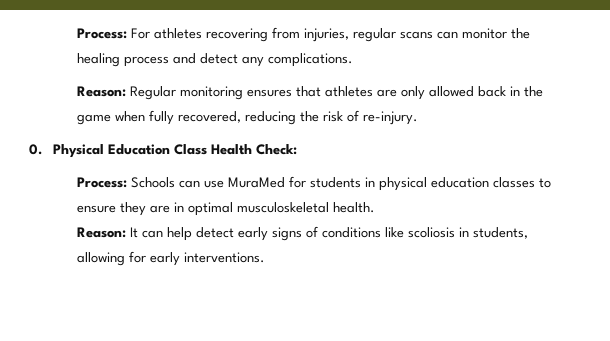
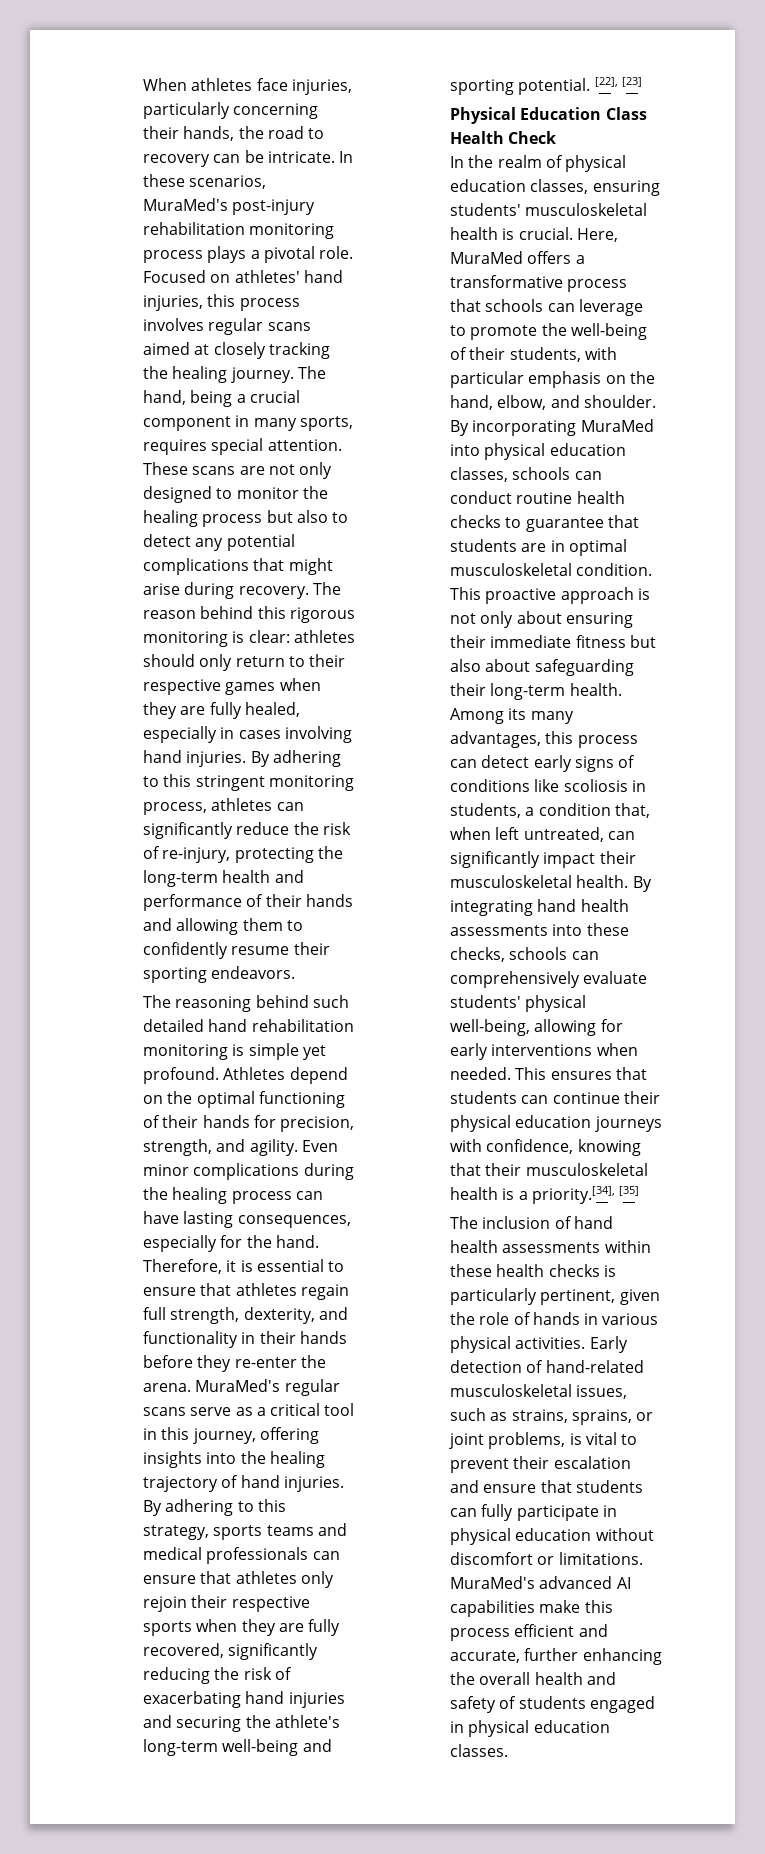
[76,27,530,42] [76,53,353,67] [76,86,543,100] [76,111,145,125] Process: For athletes recovering from injuries, regular scans can monitor the healing process and detect any complications. // Reason: Regular monitoring ensures that athletes are only allowed back in the game when -> [143,78,352,95] [143,102,319,119] [143,126,324,141] [143,150,353,167] [143,174,267,189] [143,198,316,215] [143,222,335,239] [143,246,353,263] [143,270,343,283] [143,294,300,311] [143,318,311,335] [143,342,330,359] [143,366,326,383] [143,390,300,407] [143,415,353,431] [143,438,342,455] [143,462,332,479] [143,486,328,503] [143,510,348,527] [143,534,295,551] [143,558,333,575] [143,582,341,599] [143,606,355,623] [143,630,355,647] [143,654,345,671] [143,678,321,695] [143,702,300,719] [143,726,352,743] [143,750,341,767] [143,774,354,791] [143,798,304,815] [143,822,351,839] [143,846,343,863] [143,870,304,887] [143,894,353,911] [143,918,303,935] [143,942,330,959] [143,966,296,983] [143,995,349,1012] [143,1019,354,1032] [143,1043,326,1060] [143,1067,348,1084] [143,1091,345,1108] [143,1115,354,1132] [143,1139,338,1156] [143,1163,354,1180] [143,1187,323,1204] [143,1211,351,1228] [143,1235,319,1252] [143,1259,344,1274] [143,1283,349,1300] [143,1307,348,1324] [143,1331,347,1348] [143,1355,326,1372] [143,1379,340,1396] [143,1403,355,1416] [143,1427,319,1444] [143,1451,325,1468] [143,1475,344,1492] [143,1499,286,1516] [143,1523,347,1540] [143,1547,340,1564] [143,1571,334,1588] [143,1595,310,1612] [143,1619,304,1636] When athletes face injuries, particularly concerning their hands, the road to recovery can be intricate. In these scenarios, MuraMed's post-injury rehabilitation monitoring process plays a pivotal role. Focused on athletes' hand injuries, this process involves regular scans aimed at closely tracking the healing journey. The hand, being a crucial component in many sports, requires special attention. These scans are not only designed to monitor the healing process but also to detect any potential complications that might arise during recovery. The reason behind this rigorous monitoring is clear: athletes should only return to their respective games when they are fully healed, especially in cases involving hand injuries. By adhering to this stringent monitoring process, athletes can significantly reduce the risk of re-injury, protecting the long-term health and performance of their hands and allowing them to confidently resume their sporting endeavors. // The reasoning behind such detailed hand rehabilitation monitoring is simple yet profound. Athletes depend on the optimal functioning of their hands for precision, strength, and agility. Even minor complications during the healing process can have lasting consequences, especially for the hand. Therefore, it is essential to ensure that athletes regain full strength, dexterity, and functionality in their hands before they re-enter the arena. MuraMed's regular scans serve as a critical tool in this journey, offering insights into the healing trajectory of hand injuries. By adhering to this strategy, sports teams and medical professionals can ensure that athletes only rejoin their respective sports when they are
(241, 117) none -> [228,1643,319,1660] significantly
[362,111,418,125] [29,144,297,158] [76,176,551,191] [76,202,375,216] [76,227,192,241] re-injury. // 0. Physical Education Class Health Check: // Process: Schools can use MuraMed for students in physical education classes to ensure they are in optimal musculoskeletal health. // Reason: It can help -> [143,1691,345,1708] [143,1715,340,1732] [143,1739,332,1756] [450,77,642,95] [450,107,647,124] [450,131,557,144] [450,155,626,172] [450,179,660,196] [450,203,648,216] [450,227,618,242] [450,251,585,264] [450,275,628,292] [450,299,643,316] [450,323,647,340] [450,347,617,362] [450,371,655,388] [450,395,656,410] [450,419,654,436] [450,443,626,460] [450,467,602,482] [450,491,625,504] [450,515,639,532] [450,539,627,556] [450,563,653,576] [450,587,650,604] [450,611,633,628] [450,635,656,648] [450,659,634,676] [450,683,622,700] [450,708,574,724] [450,731,638,748] [450,759,478,768] exacerbating hand injuries and securing the athlete's long-term well-being and sporting potential. [22], [23] // Physical Education Class Health Check // In the realm of physical education classes, ensuring students' musculoskeletal health is crucial. Here, MuraMed offers a transformative process that schools can leverage to promote the well-being of their students, with particular emphasis on the hand, elbow, and shoulder. By incorporating MuraMed into physical education classes, schools can conduct routine health checks to guarantee that students are in optimal musculoskeletal condition. This proactive approach is not only about ensuring their immediate fitness but also about safeguarding their long-term health. Among its many advantages, this process can
[76,251,265,266] allowing for early interventions. -> [525,803,650,818] [450,827,635,842] [450,851,636,868] [450,875,652,892] [450,899,629,916] [450,923,629,936] [450,947,599,962] [450,971,648,988] [450,995,587,1012] [450,1019,623,1036] [450,1043,638,1060] [450,1067,647,1080] [450,1091,660,1104] [450,1115,662,1132] [450,1139,641,1156] [450,1163,648,1176] [450,1186,639,1204] [450,1216,613,1229] [450,1240,651,1253] [450,1264,616,1277] [450,1288,660,1305] [450,1312,659,1325] [450,1336,628,1353] [450,1360,644,1373] [450,1384,628,1399] [450,1408,653,1425] [449,1432,637,1449] [450,1456,631,1473] [450,1480,643,1493] [450,1504,617,1521] [450,1528,654,1545] [450,1552,643,1565] [450,1576,631,1589] [450,1600,613,1617] [450,1624,608,1641] [450,1648,662,1665] [450,1672,616,1685] [450,1696,655,1713] [450,1720,610,1737] [450,1744,509,1757] a condition that, when left untreated, can significantly impact their musculoskeletal health. By integrating hand health assessments into these checks, schools can comprehensively evaluate students' physical well-being, allowing for early interventions when needed. This ensures that students can continue their physical education journeys with confidence, knowing that their musculoskeletal health is a priority.[34], [35] // The inclusion of hand health assessments within these health checks is particularly pertinent, given the role of hands in various physical activities. Early detection of hand-related musculoskeletal issues, such as strains, sprains, or joint problems, is vital to prevent their escalation and ensure that students can fully participate in physical education without discomfort or limitations. MuraMed's advanced AI capabilities make this process efficient and accurate, further enhancing the overall health and safety of students engaged in physical education classes.

